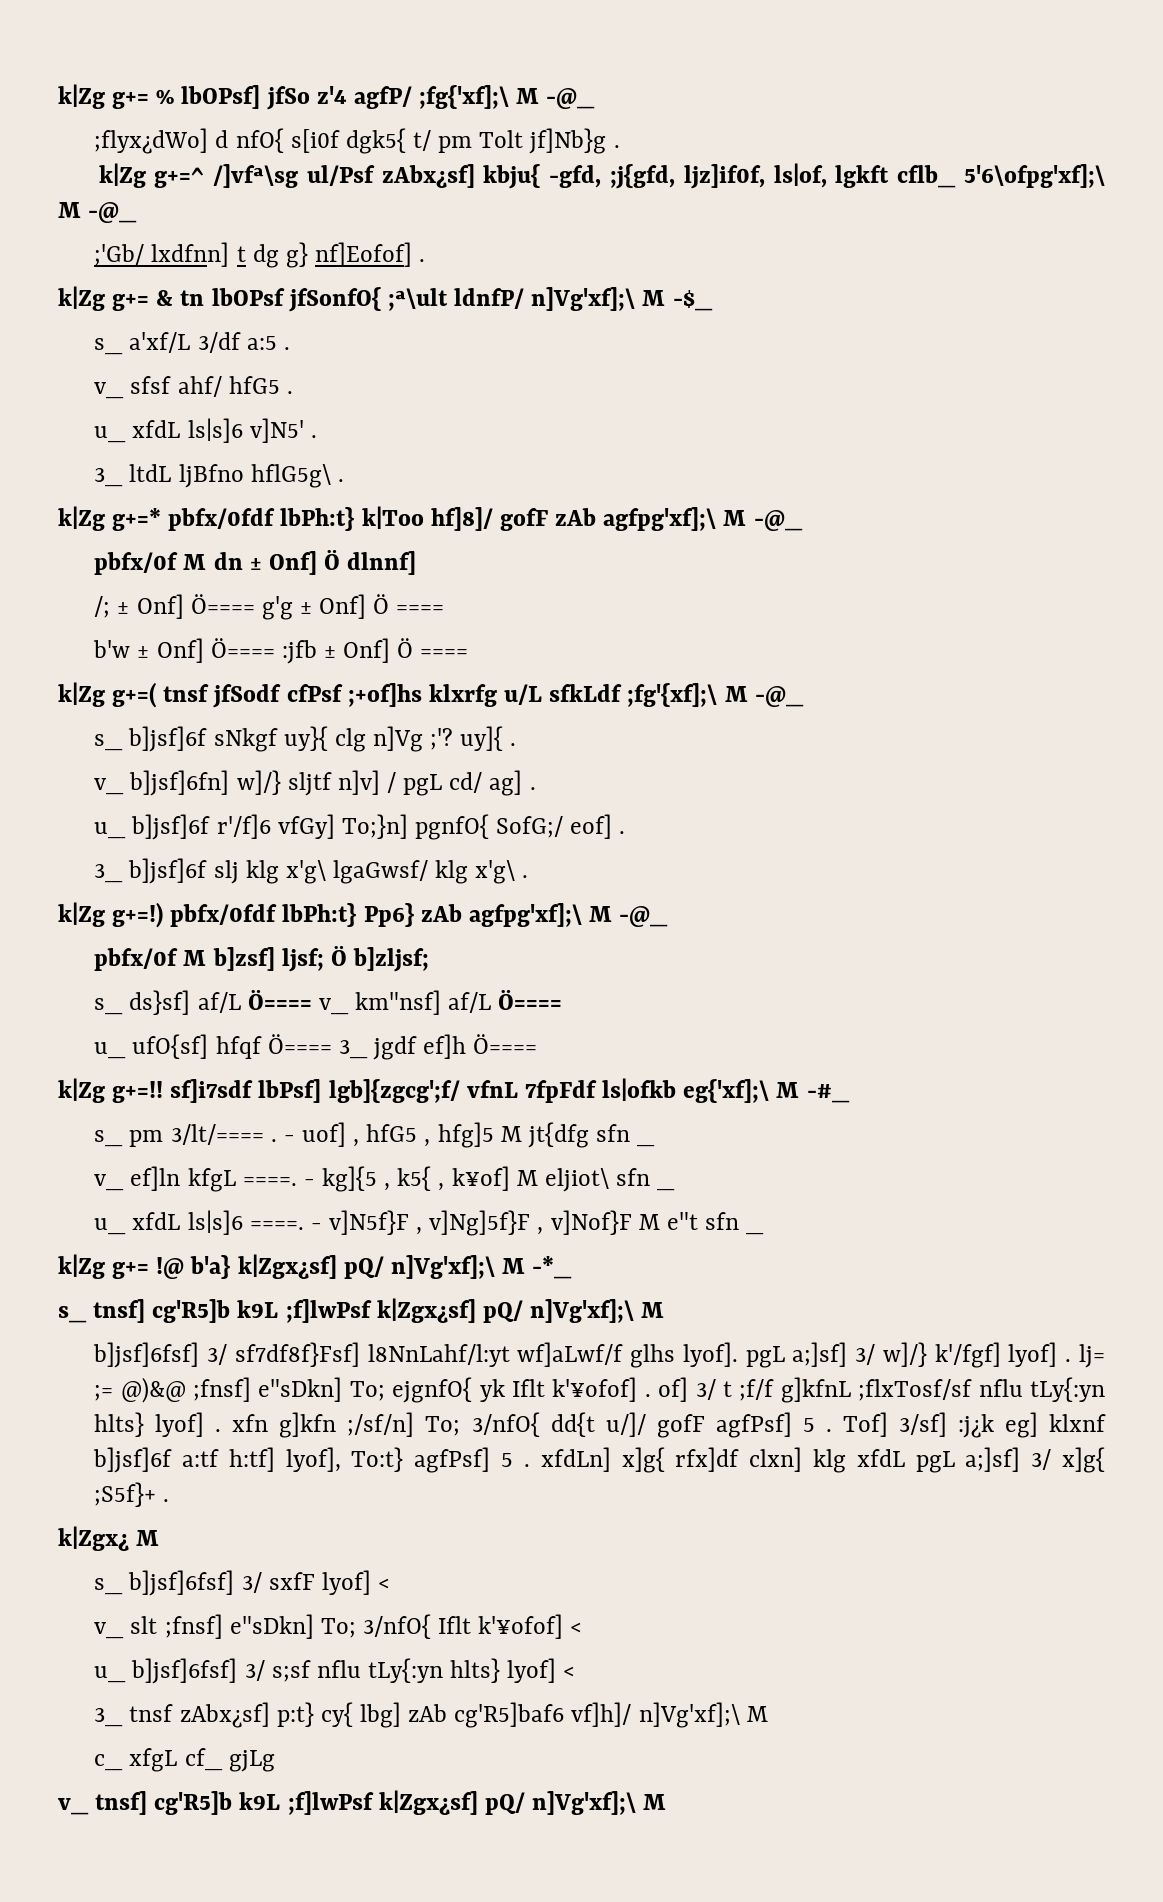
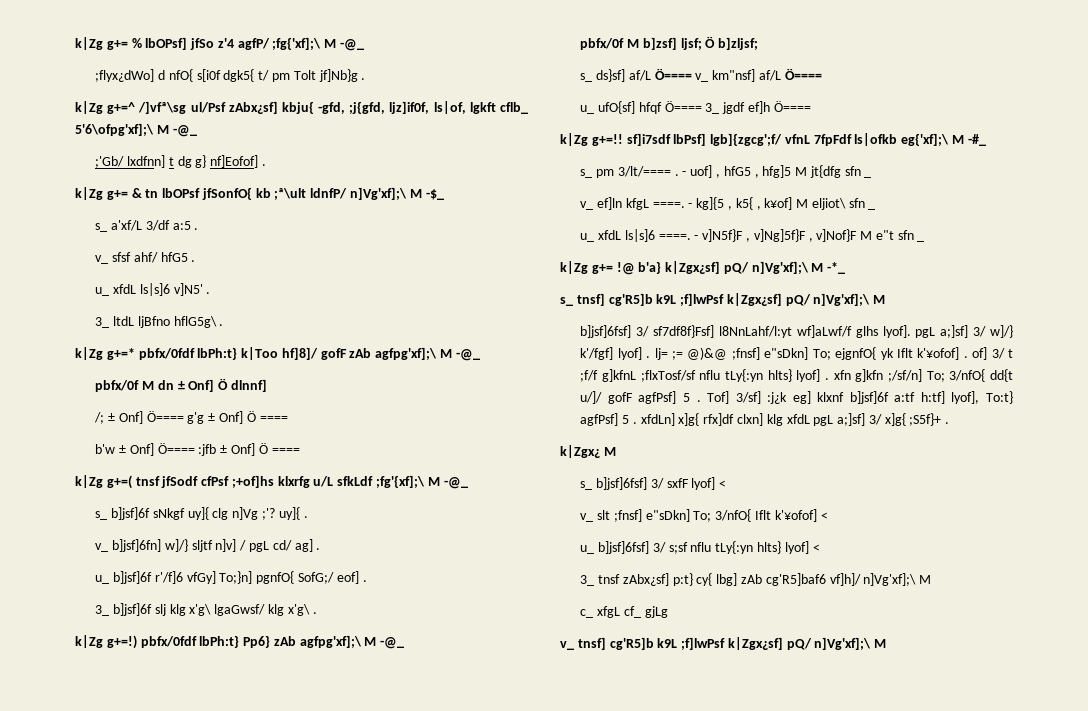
(381, 299) none -> [255,188,271,198] kb
[283,726,328,751] uy}{ -> [187,507,209,520] uy]{

